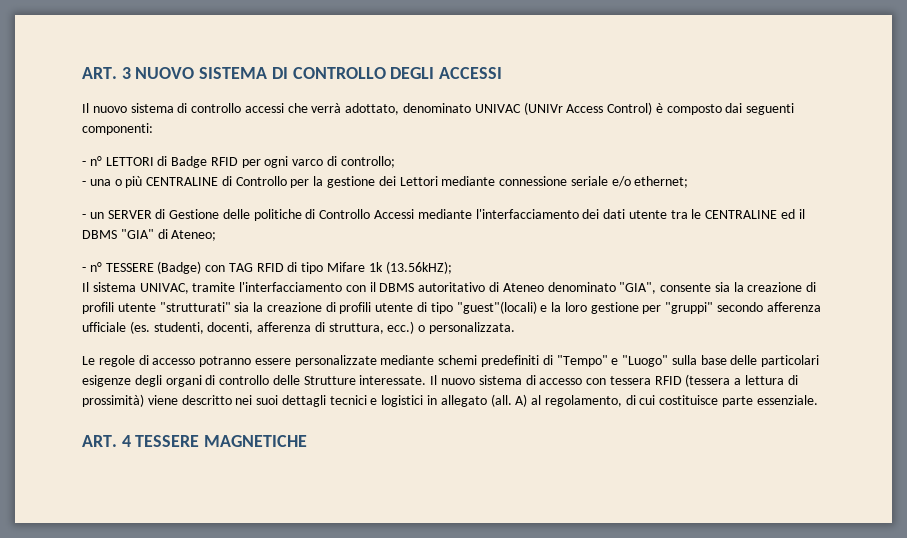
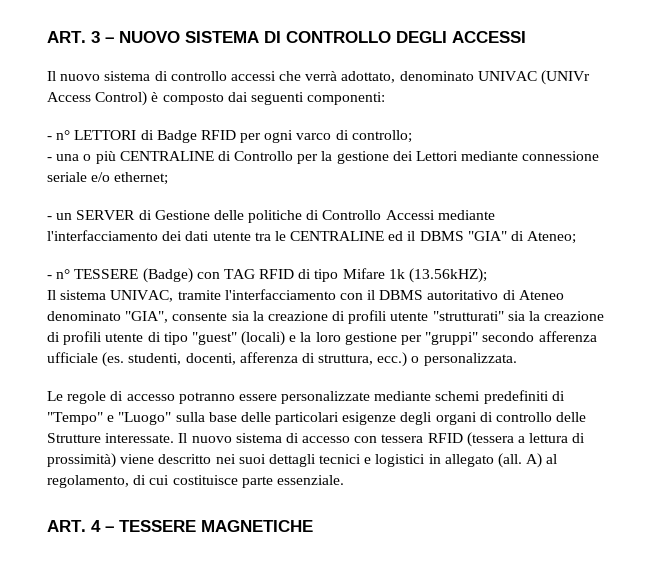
(131, 73) none -> [105,37,114,43] –
[456,301,537,314] "guest"(locali) -> [191,331,286,346] "guest" (locali)
(131, 441) none -> [105,526,114,532] –

